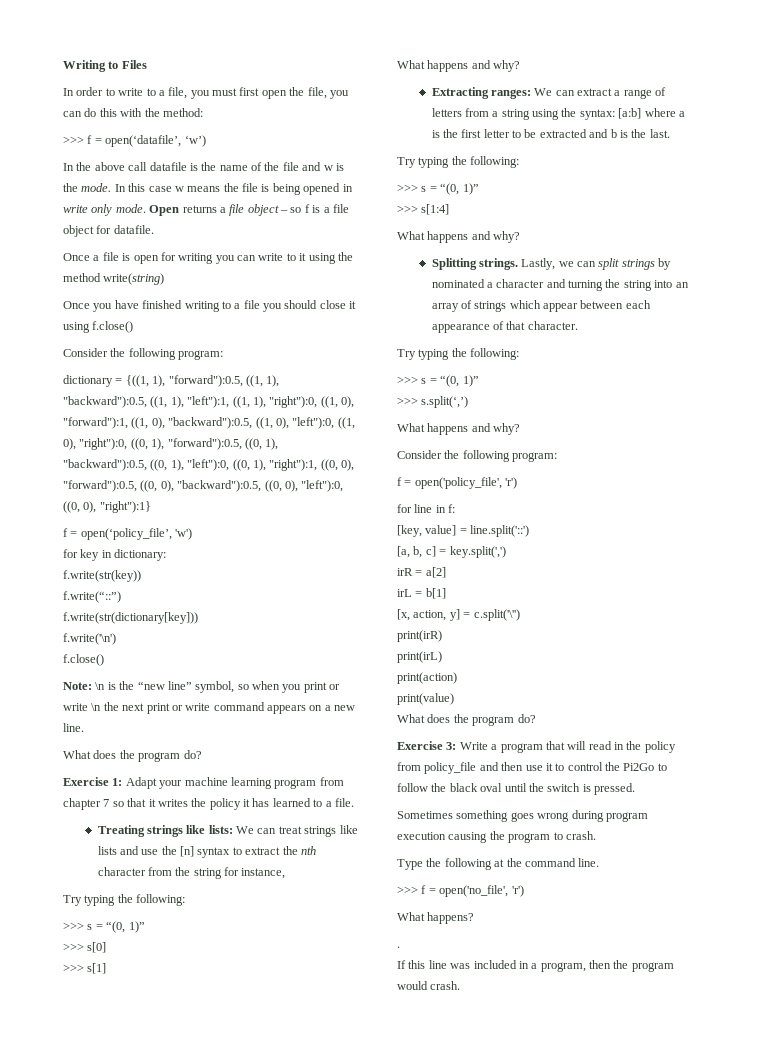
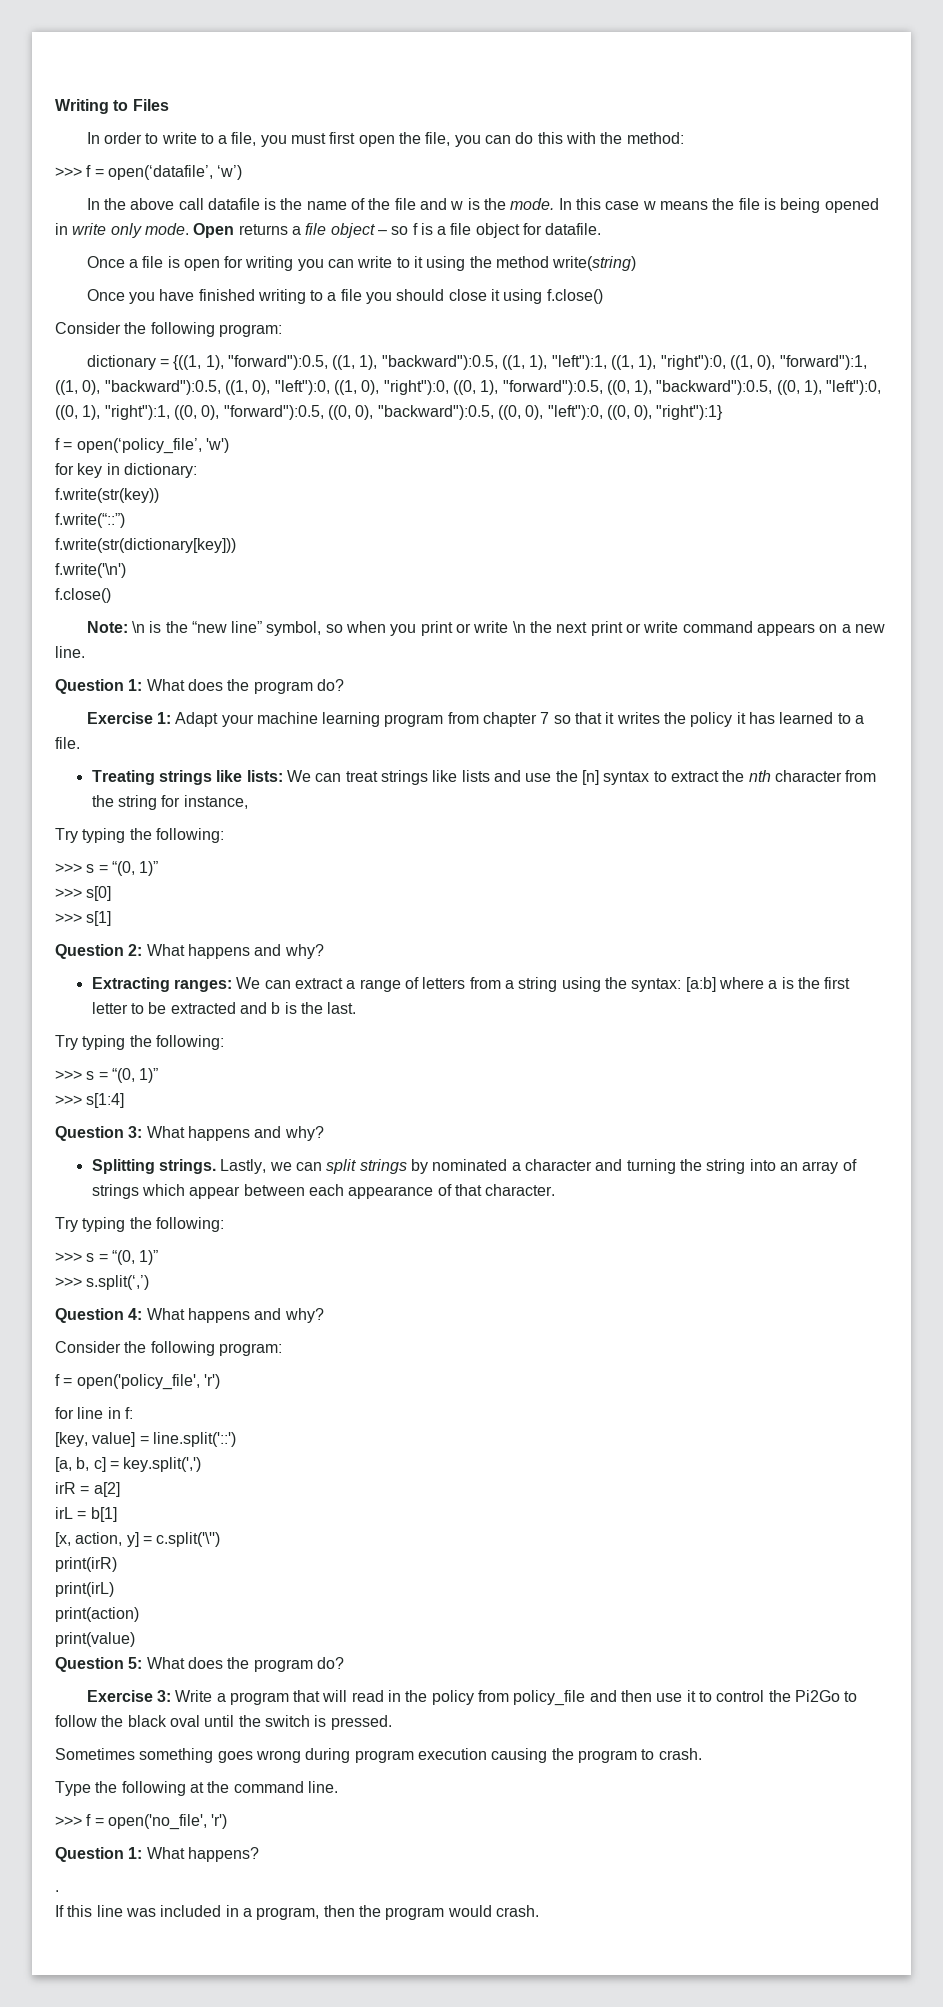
(84, 727) none -> [55,679,143,694] Question 1:
(107, 968) none -> [55,944,143,959] Question 2:
(450, 209) none -> [55,1126,143,1141] Question 3:
(469, 402) none -> [55,1308,143,1323] Question 4:
(454, 699) none -> [55,1657,143,1672] Question 5:
(524, 891) none -> [55,1847,143,1862] Question 1:

